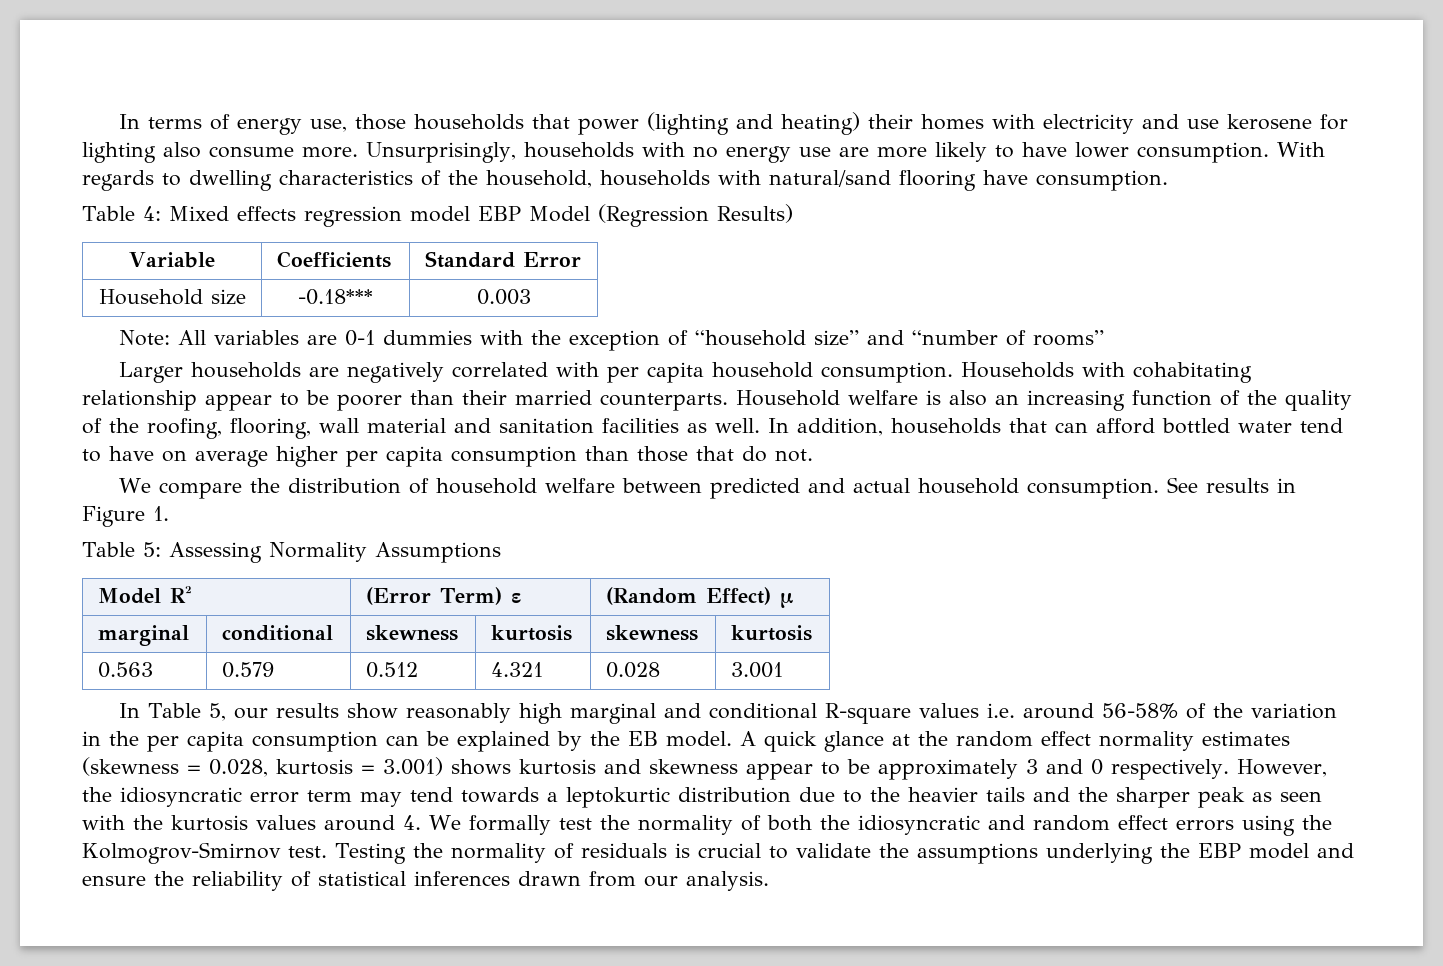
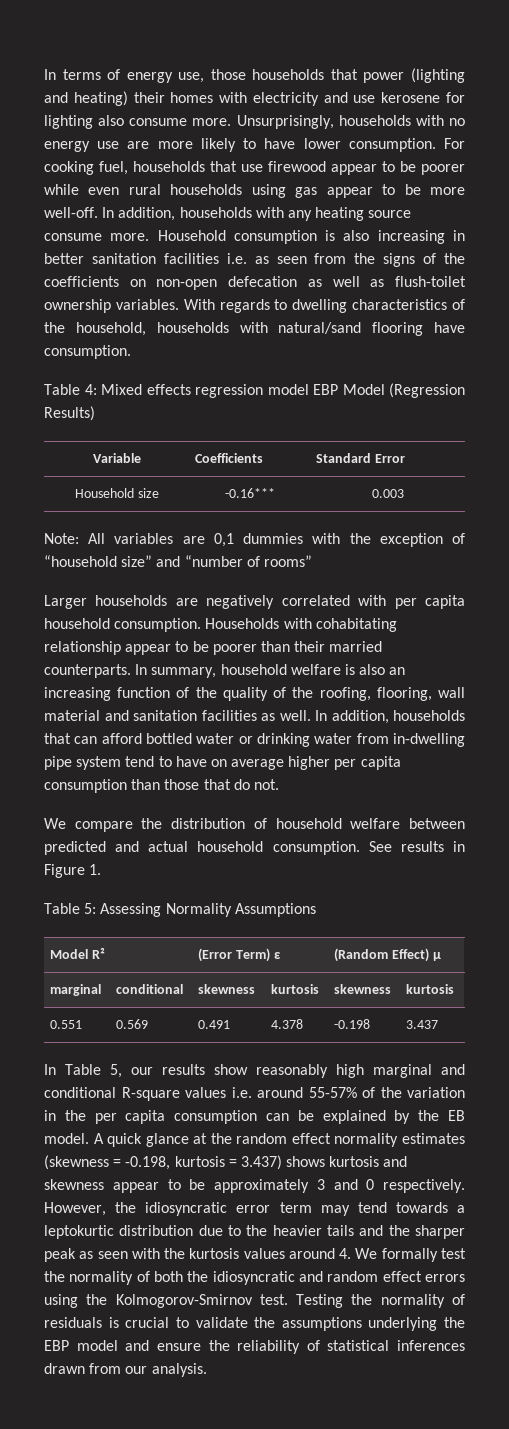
(1269, 152) none -> [444,138,466,149] [44,161,465,175] [44,184,466,198] [44,207,412,221] [44,230,465,244] [44,253,465,267] [44,276,466,290] [44,299,179,313] For cooking fuel, households that use firewood appear to be poorer while even rural households using gas appear to be more well-off. In addition, households with any heating source consume more. Household consumption is also increasing in better sanitation facilities i.e. as seen from the signs of the coefficients on non-open defecation as well as flush-toilet ownership variables.
[298,289,373,305] -0.18*** -> [225,488,275,498] -0.16***
[344,330,375,346] 0-1 -> [213,533,234,547] 0,1
[736,390,840,406] Household -> [135,664,287,678] In summary, household
(1292, 427) none -> [238,733,465,747] [44,756,122,770] or drinking water from in-dwelling pipe system
[98,662,154,678] [222,662,275,678] [366,662,419,678] [491,662,544,677] [606,662,661,678] [731,662,784,678] 0.563 | 0.579 | 0.512 | 4.321 | 0.028 | 3.001 -> [50,1020,83,1029] [116,1019,149,1029] [198,1020,231,1029] [271,1019,304,1029] [334,1019,371,1029] [406,1020,439,1029] 0.551 | 0.569 | 0.491 | 4.378 | -0.198 | 3.437
[1101,703,1178,719] 56-58% -> [308,1087,357,1098] 55-57%
[209,759,268,777] 0.028, -> [125,1156,171,1170] -0.198,
[383,757,443,776] 3.001) -> [240,1155,282,1170] 3.437)
[82,842,281,864] Kolmogrov-Smirnov -> [115,1294,253,1308] Kolmogorov-Smirnov

